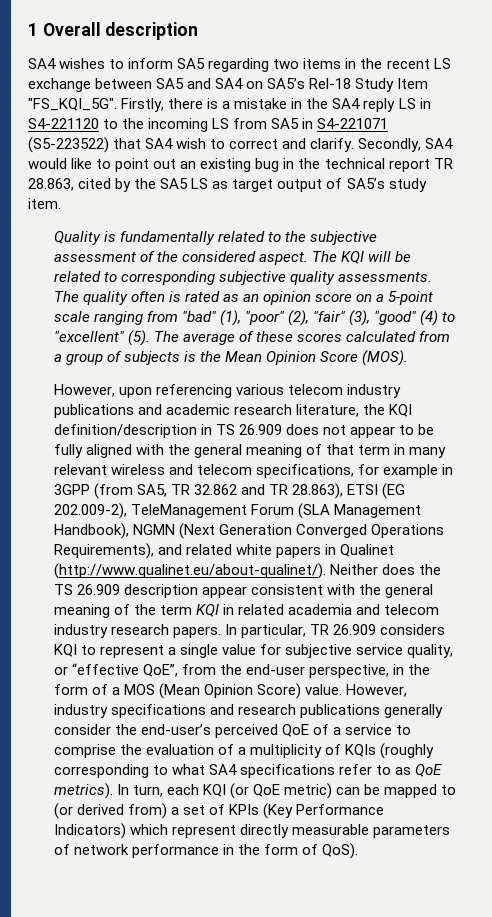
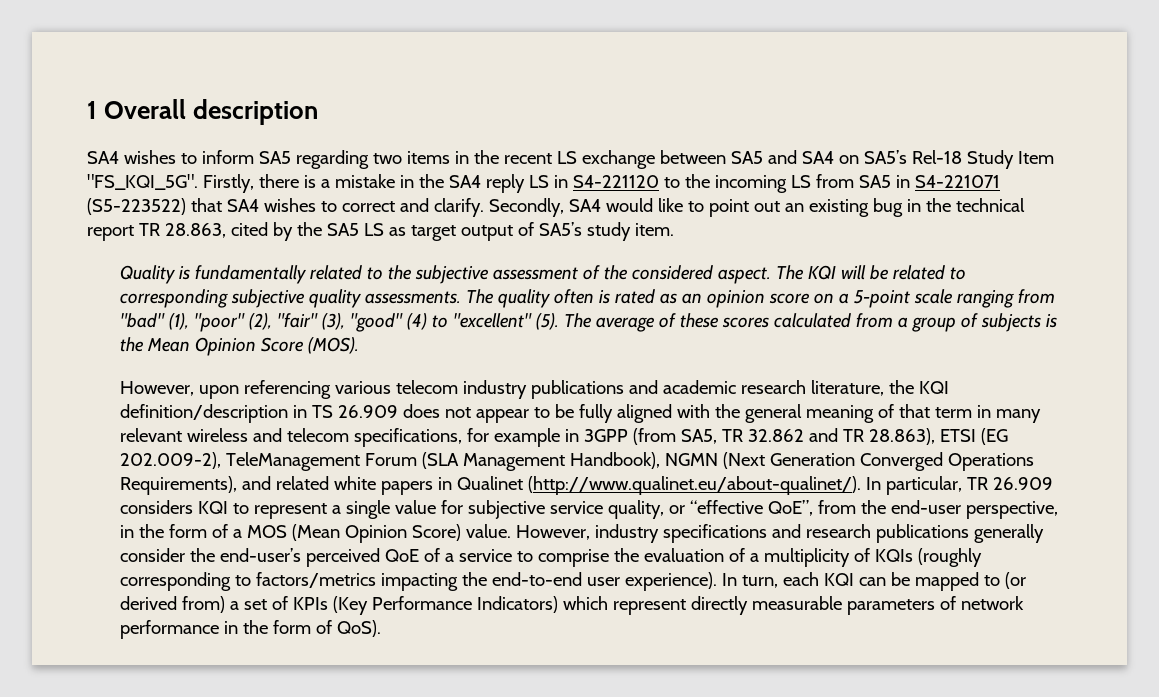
[176,138,207,149] wish -> [263,198,316,212] wishes
[329,564,441,575] [53,584,433,598] [53,604,440,618] [53,624,221,638] Neither does the TS 26.909 description appear consistent with the general meaning of the term KQI in related academia and telecom industry research papers. -> (861, 485) none
[171,764,442,778] [53,783,113,799] what SA4 specifications refer to as QoE metrics). -> [255,572,717,591] factors/metrics impacting the end-to-end user experience).
[229,783,332,799] (or QoE metric) -> (854, 579) none

